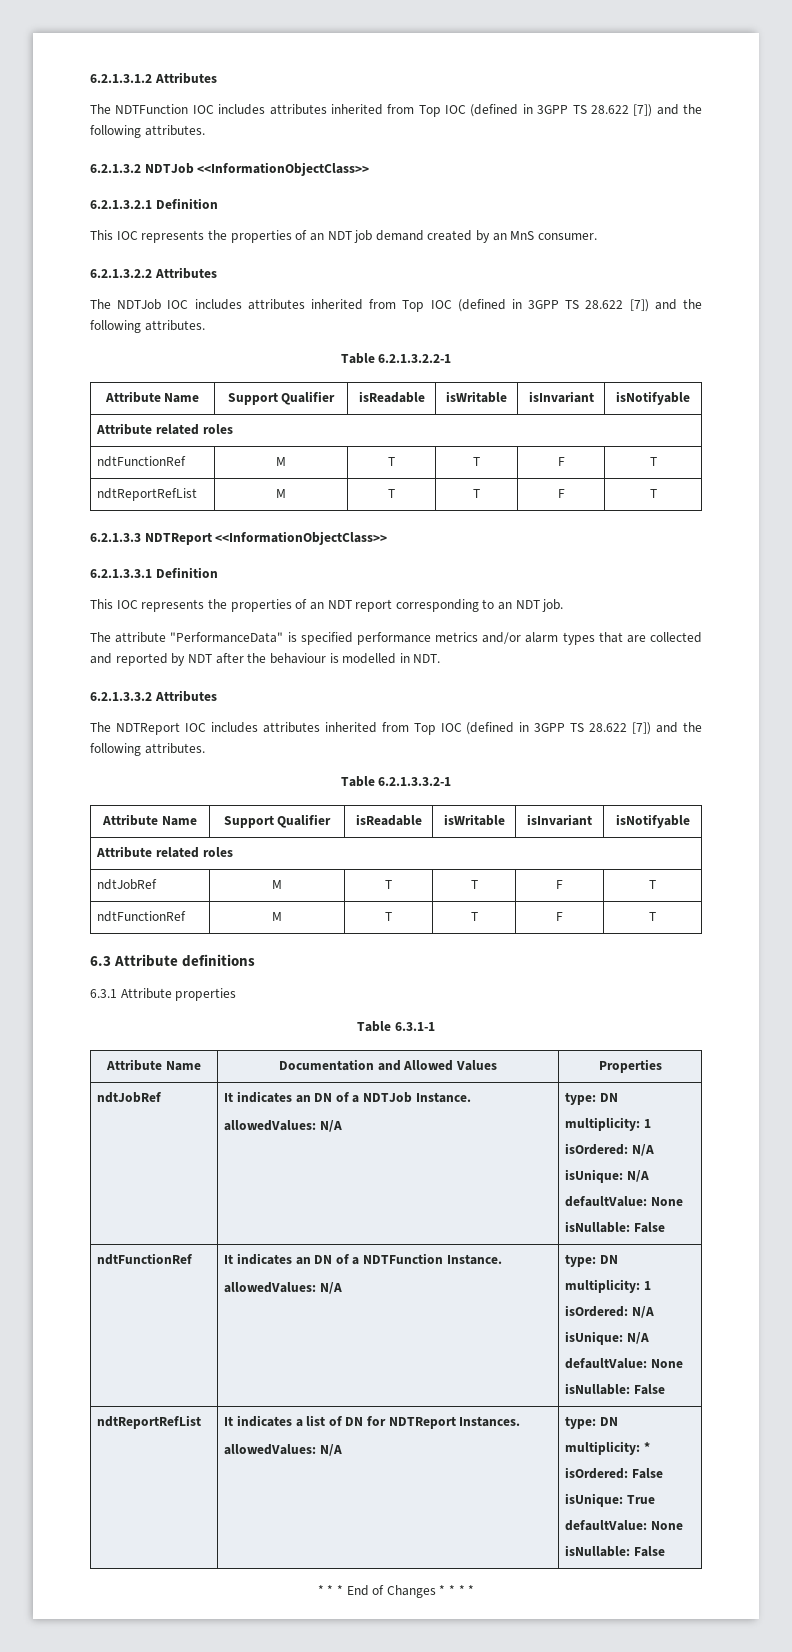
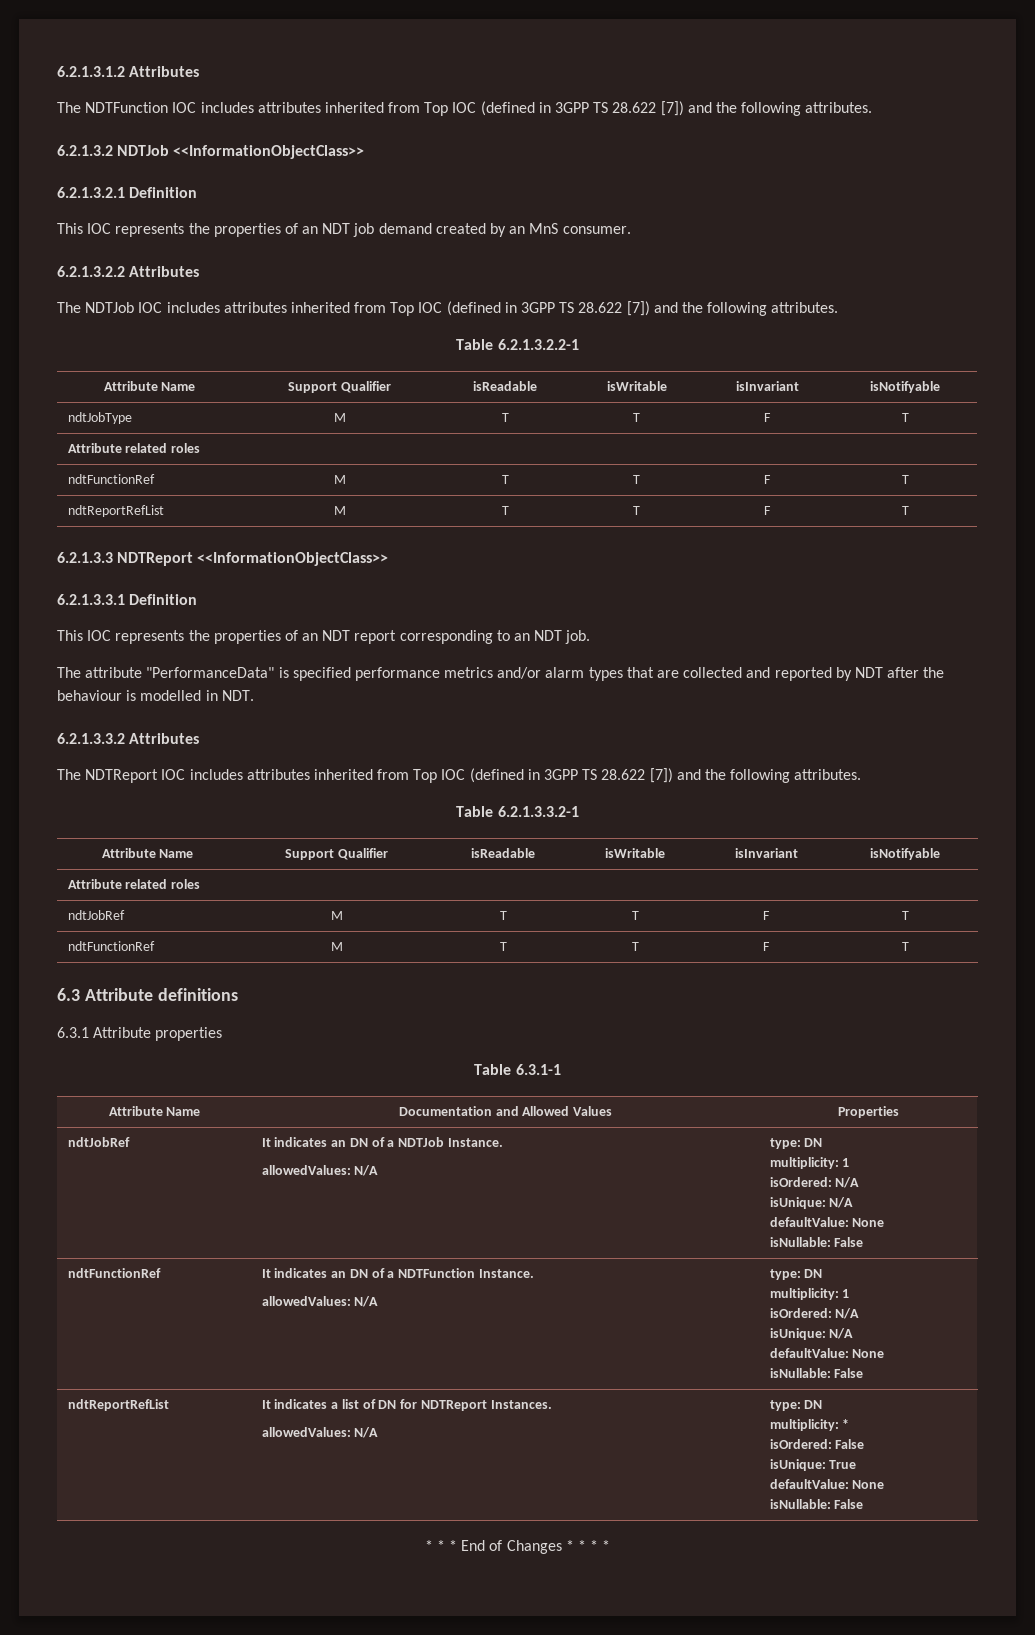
(690, 398) none -> [67,412,132,424] [333,413,346,422] [501,413,509,422] [633,413,640,422] [764,413,771,422] [901,413,909,422] // ndtJobType | M | T | T | F | T

